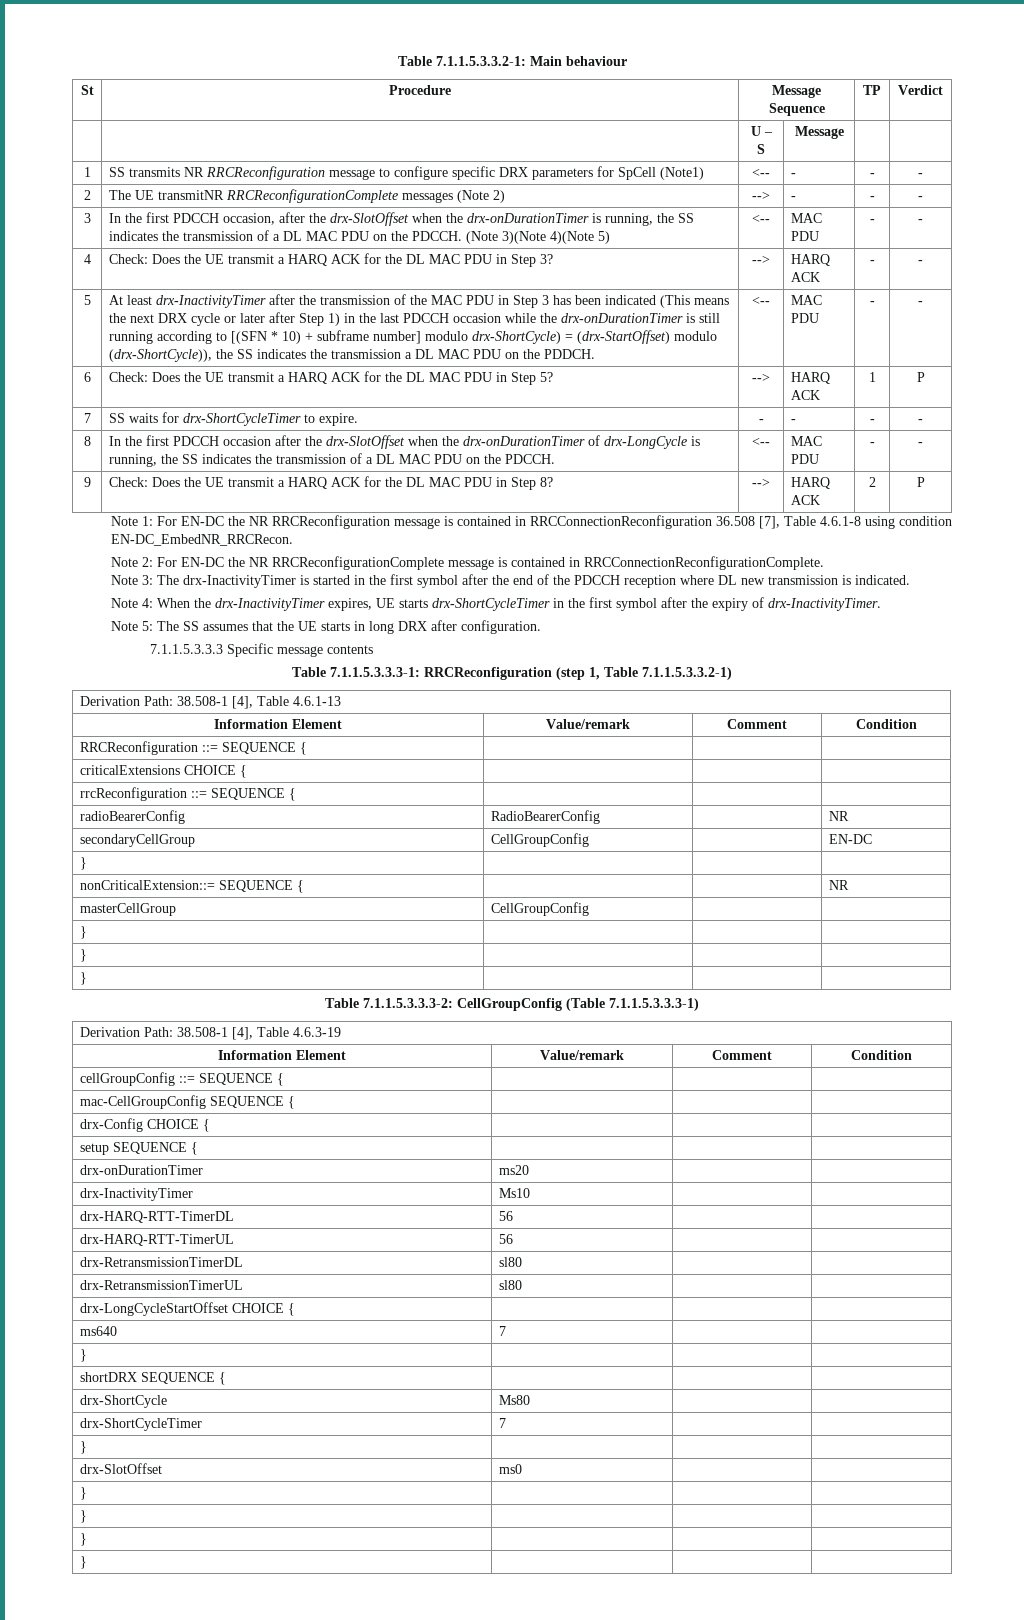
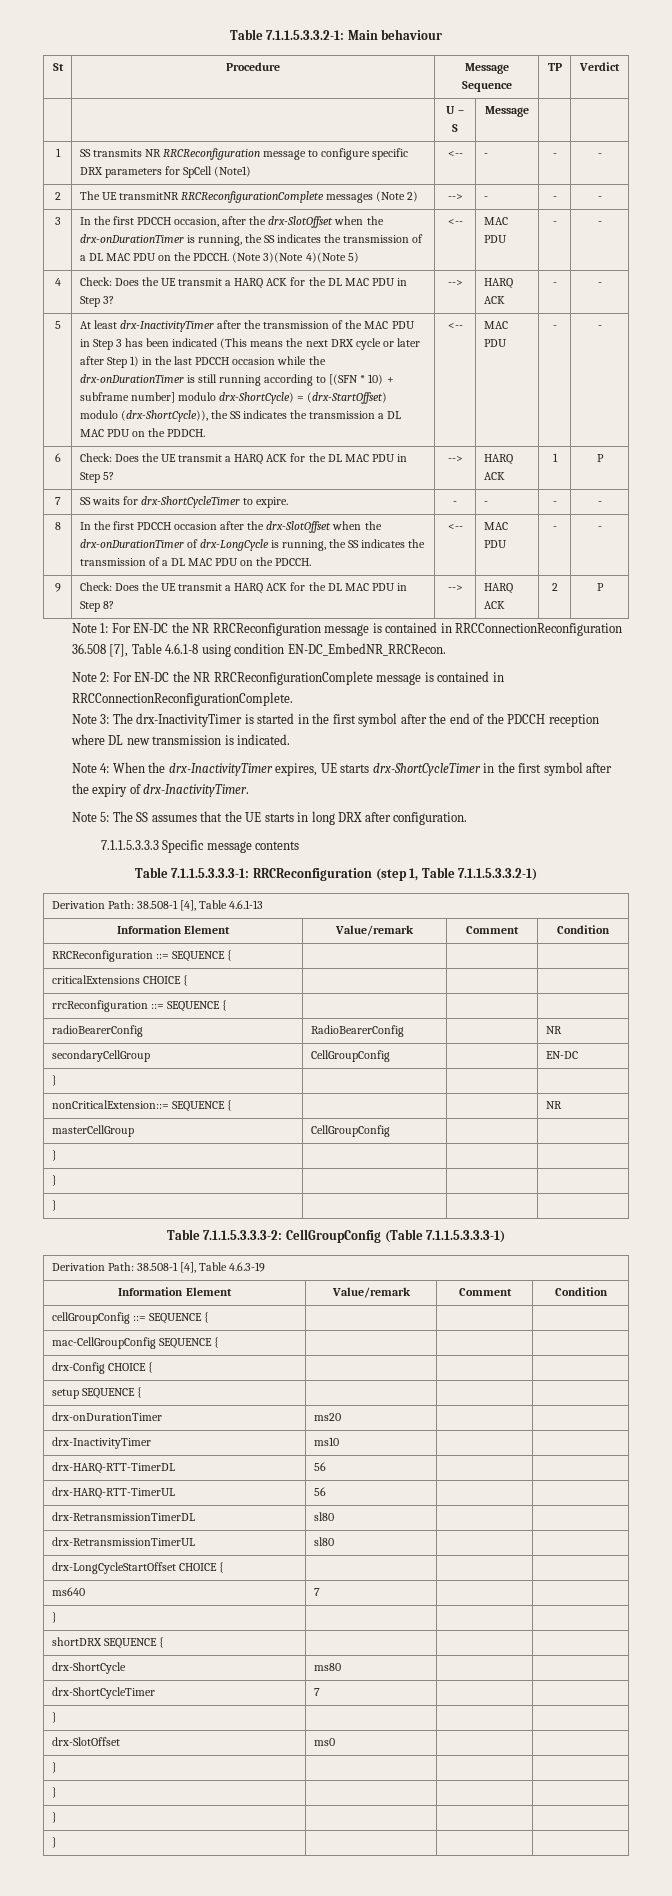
[498,1188,530,1198] Ms10 -> [313,1437,339,1446] ms10
[498,1395,530,1405] Ms80 -> [313,1663,341,1671] ms80

